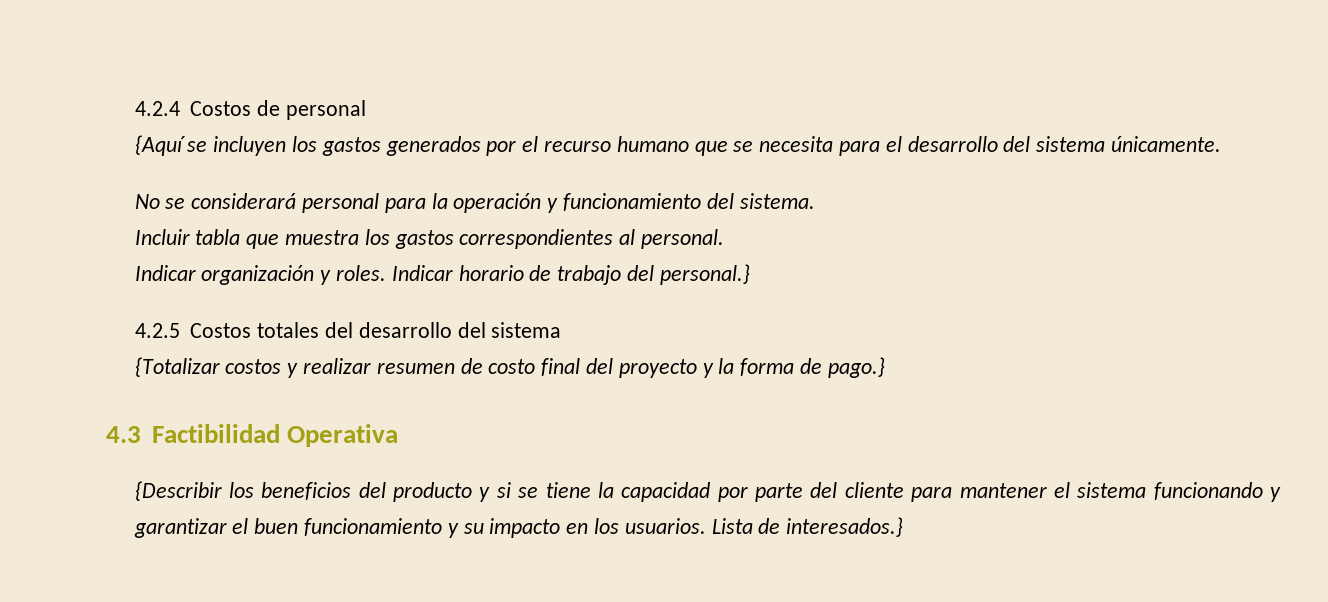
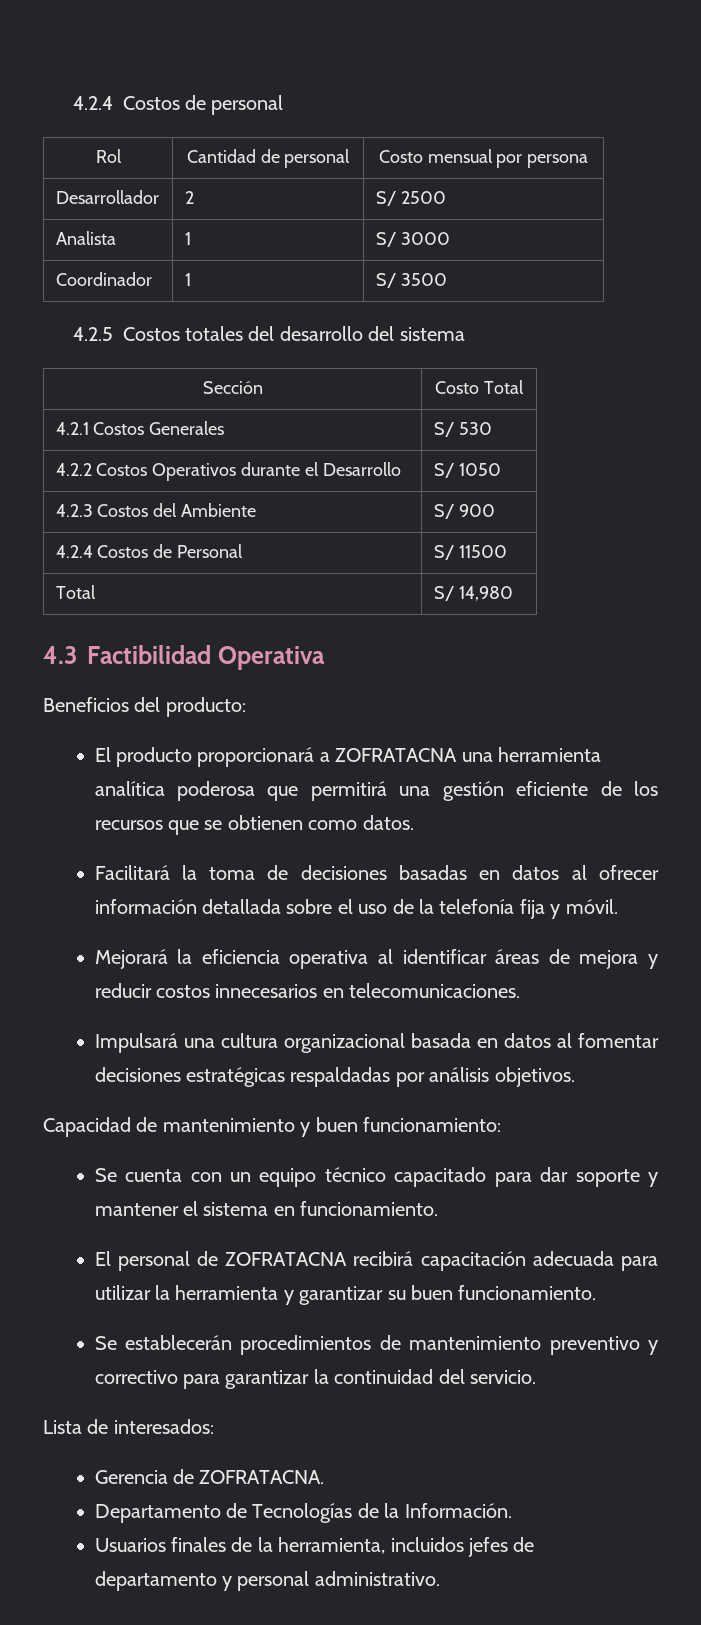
[134,135,1222,156] [134,193,815,213] [134,229,725,249] [134,264,750,285] // {Aquí se incluyen los gastos generados por el recurso humano que se necesita para el desarrollo del sistema únicamente. // No se considerará personal para la operación y funcionamiento del sistema. // Incluir tabla que muestra los gastos correspondientes al personal. // Indicar organización y roles. Indicar horario de trabajo del personal.} -> [95,149,122,163] [186,149,351,168] [378,149,589,168] [55,190,159,204] [184,191,194,204] [375,191,447,206] [55,231,116,245] [184,232,191,245] [375,232,451,247] [55,272,152,286] [184,273,191,286] [375,273,448,288] // Rol | Cantidad de personal | Costo mensual por persona // Desarrollador | 2 | S/ 2500 // Analista | 1 | S/ 3000 // Coordinador | 1 | S/ 3500
[134,357,885,378] [106,424,399,447] [134,481,1281,502] [133,517,904,538] // {Totalizar costos y realizar resumen de costo final del proyecto y la forma de pago.} // 4.3 Factibilidad Operativa // {Describir los beneficios del producto y si se tiene la capacidad por parte del cliente para mantener el sistema funcionando y garantizar el buen funcionamiento y su impacto en los usuarios. Lista de interesados.} -> [202,381,263,394] [435,380,524,394] [55,421,225,435] [433,422,493,437] [55,462,401,481] [433,463,502,478] [55,503,257,517] [433,504,496,519] [55,544,244,558] [433,545,508,560] [55,585,96,599] [433,586,514,601] [43,645,325,670] [43,697,246,717] [94,747,602,767] [94,781,658,801] [94,815,414,835] [94,865,659,880] [94,899,618,919] [94,949,658,969] [94,983,521,998] [94,1033,659,1053] [94,1067,575,1087] [43,1117,501,1137] [94,1167,658,1187] [94,1201,439,1216] [94,1251,658,1271] [94,1285,597,1305] [94,1335,658,1355] [94,1369,537,1389] [43,1419,214,1434] [94,1469,325,1484] [94,1503,512,1523] [94,1537,535,1557] [94,1571,440,1591] // Sección | Costo Total // 4.2.1 Costos Generales | S/ 530 // 4.2.2 Costos Operativos durante el Desarrollo | S/ 1050 // 4.2.3 Costos del Ambiente | S/ 900 // 4.2.4 Costos de Personal | S/ 11500 // Total | S/ 14,980 // 4.3 Factibilidad Operativa // Beneficios del producto: // El producto proporcionará a ZOFRATACNA una herramienta analítica poderosa que permitirá una gestión eficiente de los recursos que se obtienen como datos. // Facilitará la toma de decisiones basadas en datos al ofrecer información detallada sobre el uso de la telefonía fija y móvil. // Mejorará la eficiencia operativa al identificar áreas de mejora y reducir costos innecesarios en telecomunicaciones. // Impulsará una cultura organizacional basada en datos al fomentar decisiones estratégicas respaldadas por análisis objetivos. // Capacidad de mantenimiento y buen funcionamiento: // Se cuenta con un equipo técnico capacitado para dar soporte y mantener el sistema en funcionamiento. // El personal de ZOFRATACNA recibirá capacitación adecuada para utilizar la herramienta y garantizar su buen funcionamiento. // Se establecerán procedimientos de mantenimiento preventivo y correctivo para garantizar la continuidad del servicio. // Lista de interesados: // Gerencia de ZOFRATACNA. // Departamento de Tecnologías de la Información. // Usuarios finales de la herramienta, incluidos jefes de departamento y personal administrativo.

